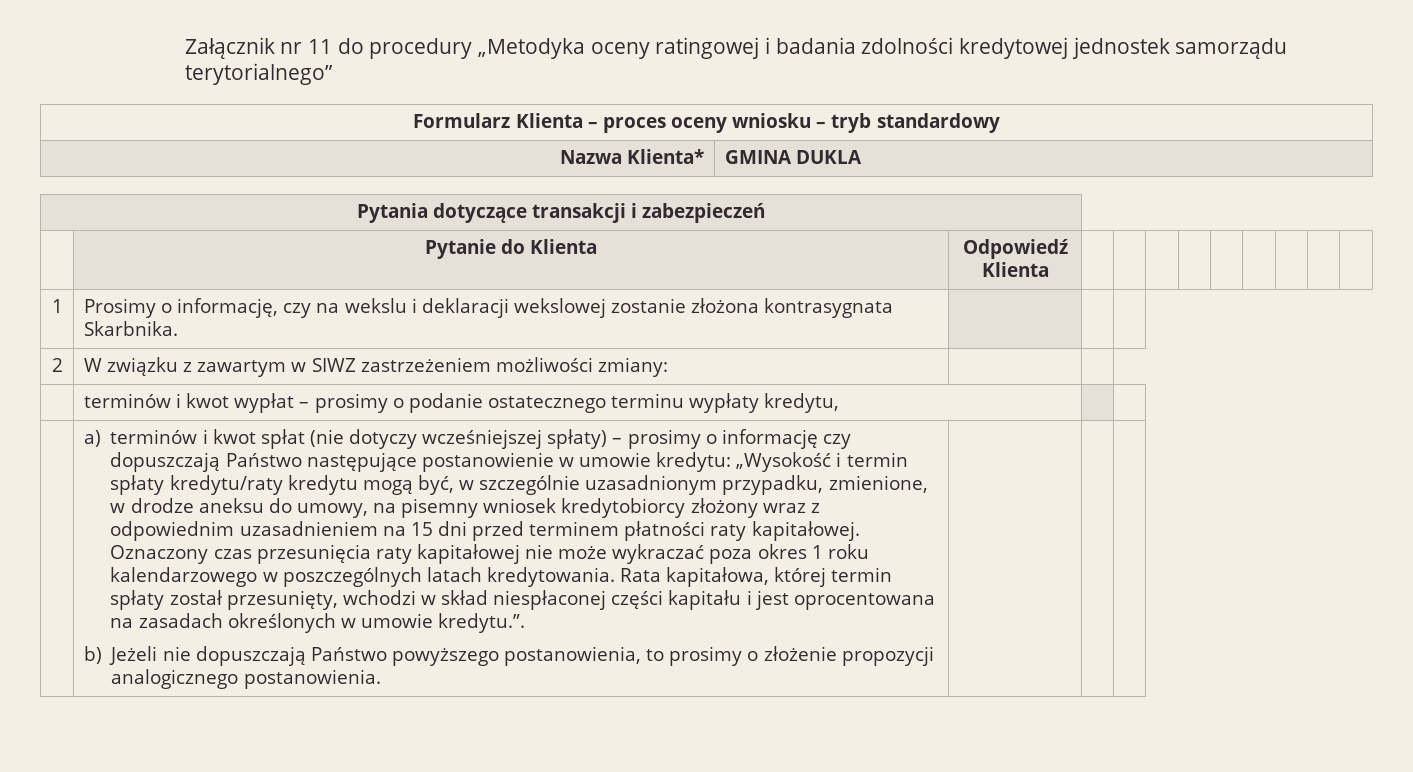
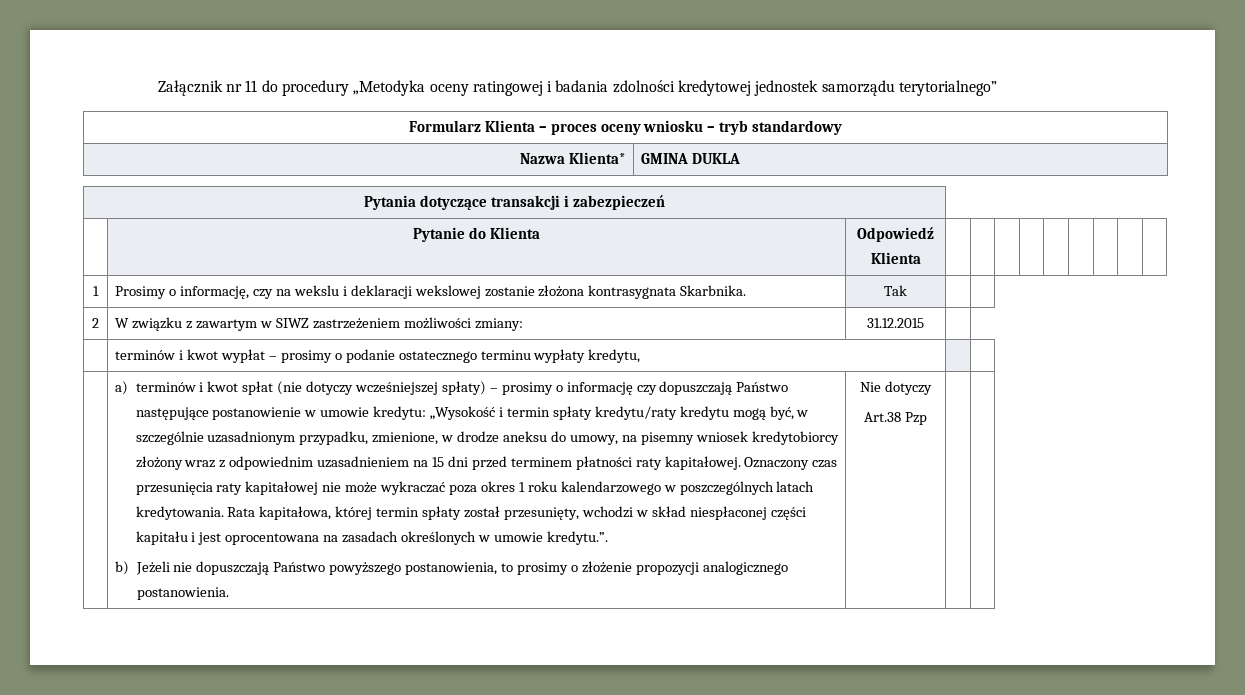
(178, 328) none -> [883,285,907,296] Tak
(668, 367) none -> [866,318,924,328] 31.12.2015
(381, 679) none -> [860,381,932,395] [864,412,927,425] Nie dotyczy // Art.38 Pzp

